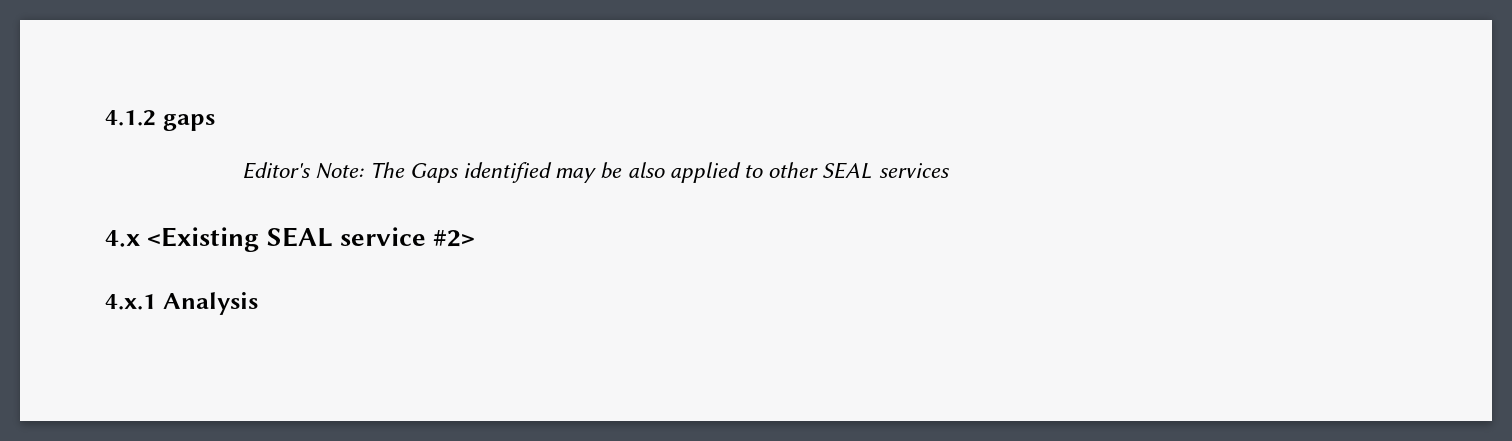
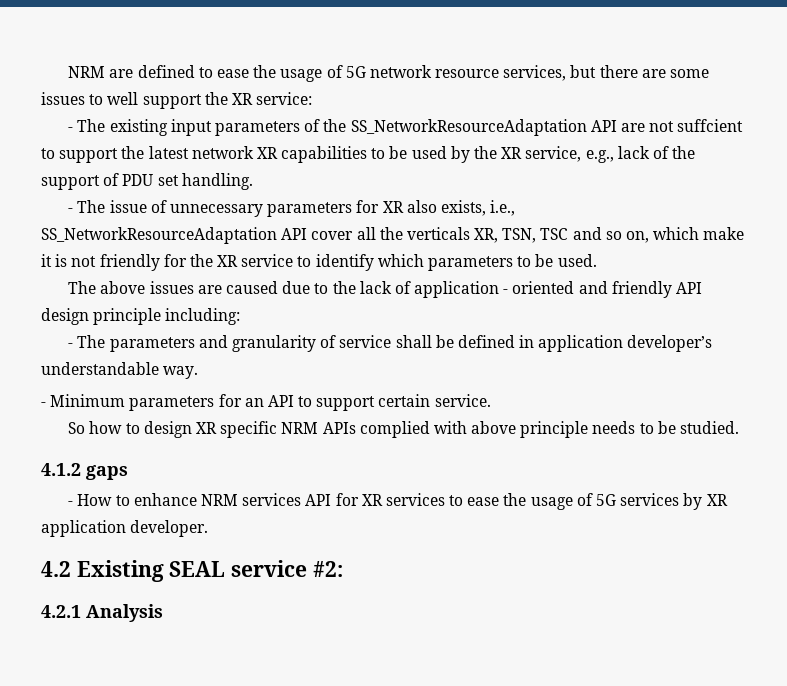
[105,110,215,131] [242,162,950,183] [105,227,476,252] [105,294,156,310] 4.1.2 gaps // Editor's Note: The Gaps identified may be also applied to other SEAL services // 4.x <Existing SEAL service #2> // 4.x.1 -> [68,65,709,82] [41,92,313,109] [68,119,744,136] [41,146,696,163] [41,173,253,190] [68,200,516,217] [41,227,745,244] [41,254,597,271] [68,281,702,298] [41,308,241,325] [68,335,713,352] [41,362,199,379] [41,394,491,411] [68,421,739,438] [41,463,128,480] [68,493,728,510] [41,520,209,537] [41,560,343,582] [41,605,81,618] NRM are defined to ease the usage of 5G network resource services, but there are some issues to well support the XR service: // - The existing input parameters of the SS_NetworkResourceAdaptation API are not suffcient to support the latest network XR capabilities to be used by the XR service, e.g., lack of the support of PDU set handling. // - The issue of unnecessary parameters for XR also exists, i.e., SS_NetworkResourceAdaptation API cover all the verticals XR, TSN, TSC and so on, which make it is not friendly for the XR service to identify which parameters to be used. // The above issues are caused due to the lack of application - oriented and friendly API design principle including: // - The parameters and granularity of service shall be defined in application developer’s understandable way. // - Minimum parameters for an API to support certain service. // So how to design XR specific NRM APIs complied with above principle needs to be studied. // 4.1.2 gaps // - How to enhance NRM services API for XR services to ease the usage of 5G services by XR application developer. // 4.2 Existing SEAL service #2: // 4.2.1

